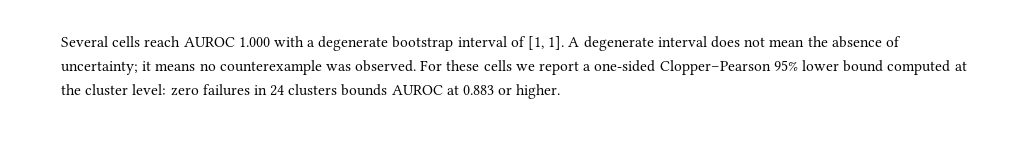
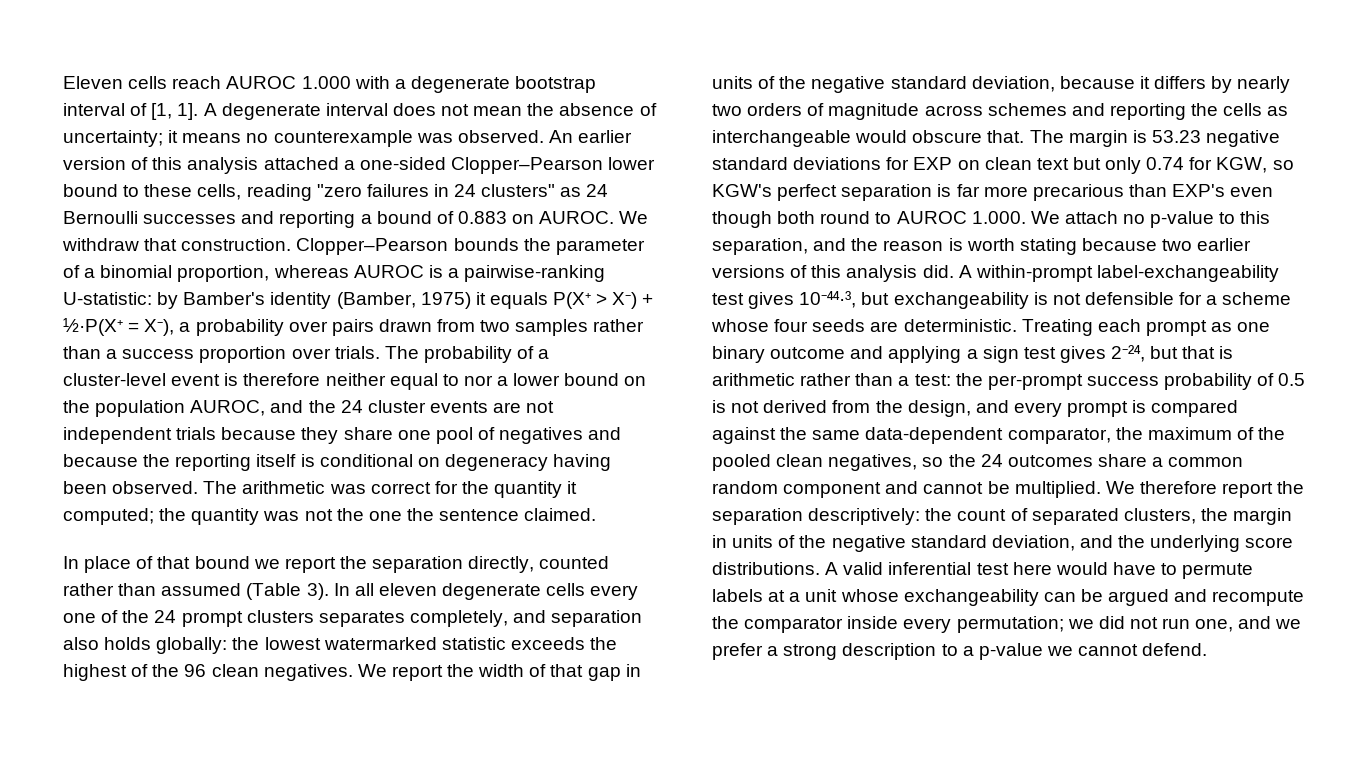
[61,36,108,47] Several -> [63,76,123,89] Eleven
[420,60,580,75] For these cells we report -> [548,130,633,143] [63,157,339,174] An earlier version of this analysis attached
[773,60,967,75] [61,84,561,99] 95% lower bound computed at the cluster level: zero failures in 24 clusters bounds AUROC at 0.883 or higher. -> [608,157,656,170] [63,184,609,201] [63,211,649,228] [62,238,645,255] [63,265,606,282] [63,292,654,309] [63,318,645,336] [63,346,550,363] [63,373,647,390] [63,400,555,417] [63,427,622,444] [63,454,612,471] [63,481,578,498] [63,508,597,525] [63,556,610,573] [63,583,639,600] [63,610,643,627] [63,637,618,654] [63,664,641,681] [712,76,1291,93] [712,103,1289,120] [712,130,1281,147] [712,157,1294,174] [712,184,1274,201] [712,211,1271,228] [712,238,1252,255] [712,265,1279,282] [712,291,1292,309] [711,319,1271,336] [712,345,1234,363] [712,373,1306,390] [712,400,1239,417] [712,427,1286,444] [712,454,1244,471] [712,481,1305,498] [712,508,1293,525] [712,535,1294,552] [712,562,1254,579] [712,589,1305,606] [712,616,1302,633] [712,643,1208,660] lower bound to these cells, reading "zero failures in 24 clusters" as 24 Bernoulli successes and reporting a bound of 0.883 on AUROC. We withdraw that construction. Clopper–Pearson bounds the parameter of a binomial proportion, whereas AUROC is a pairwise-ranking U-statistic: by Bamber's identity (Bamber, 1975) it equals P(X⁺ > X⁻) + ½·P(X⁺ = X⁻), a probability over pairs drawn from two samples rather than a success proportion over trials. The probability of a cluster-level event is therefore neither equal to nor a lower bound on the population AUROC, and the 24 cluster events are not independent trials because they share one pool of negatives and because the reporting itself is conditional on degeneracy having been observed. The arithmetic was correct for the quantity it computed; the quantity was not the one the sentence claimed. // In place of that bound we report the separation directly, counted rather than assumed (Table 3). In all eleven degenerate cells every one of the 24 prompt clusters separates completely, and separation also holds globally: the lowest watermarked statistic exceeds the highest of the 96 clean negatives. We report the width of that gap in units of the negative standard deviation, because it differs by nearly two orders of magnitude across schemes and reporting the cells as interchangeable would obscure that. The margin is 53.23 negative standard deviations for EXP on clean text but only 0.74 for KGW, so KGW's perfect separation is far more precarious than EXP's even though both round to AUROC 1.000. We attach no p-value to this separation, and the reason is worth stating because two earlier versions of this analysis did. A within-prompt label-exchangeability test gives 10⁻⁴⁴·³, but exchangeability is not defensible for a scheme whose four seeds are deterministic. Treating each prompt as one binary outcome and applying a sign test gives 2⁻²⁴, but that is arithmetic rather than a test: the per-prompt success probability of 0.5 is not derived from the design, and every prompt is compared against the same data-dependent comparator, the maximum of the pooled clean negatives, so the 24 outcomes share a common random component and cannot be multiplied. We therefore report the separation descriptively: the count of separated clusters, the margin in units of the negative standard deviation, and the underlying score distributions. A valid inferential test here would have to permute labels at a unit whose exchangeability can be argued and recompute the comparator inside every permutation; we did not run one, and we prefer a strong description to a p-value we cannot defend.

